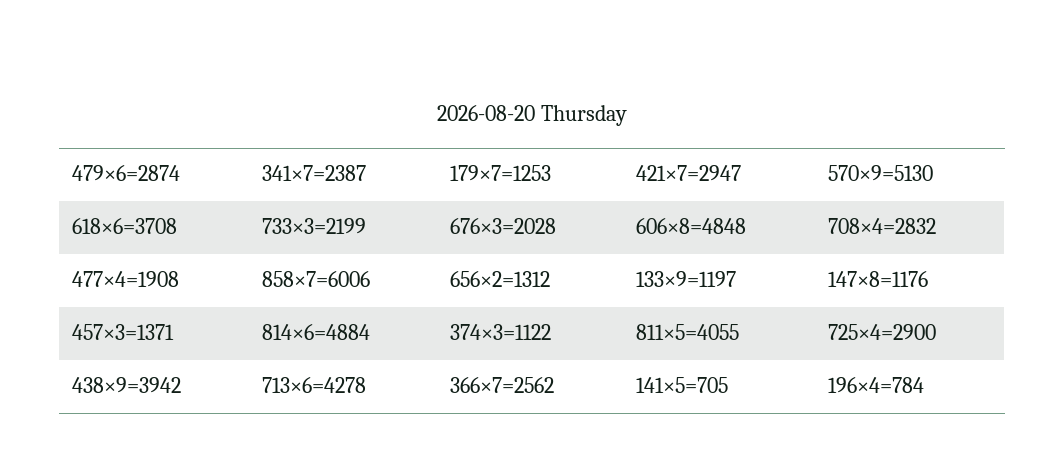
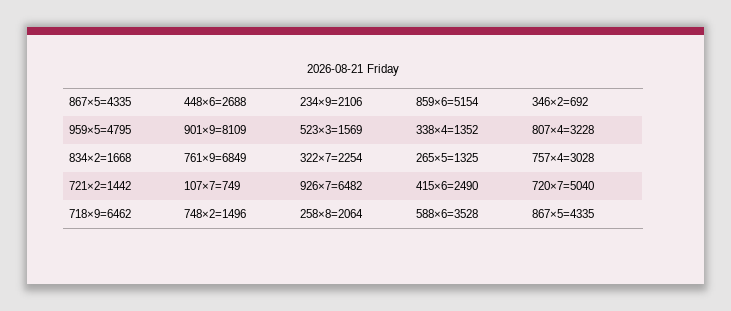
[437,105,627,126] [72,165,181,181] [262,165,367,181] [450,165,552,181] [636,165,742,181] [828,165,934,181] [72,218,178,234] [262,218,367,234] [450,218,557,234] [636,218,747,234] [828,218,937,234] [72,271,180,287] [262,271,371,287] [450,271,551,287] [636,271,737,287] [828,271,929,287] [72,324,175,340] [262,324,371,340] [450,324,552,340] [636,324,740,340] [828,324,937,340] [72,377,182,393] [262,377,367,393] [450,377,555,393] [636,377,729,393] [828,377,925,393] 2026-08-20 Thursday // 479×6=2874 | 341×7=2387 | 179×7=1253 | 421×7=2947 | 570×9=5130 // 618×6=3708 | 733×3=2199 | 676×3=2028 | 606×8=4848 | 708×4=2832 // 477×4=1908 | 858×7=6006 | 656×2=1312 | 133×9=1197 | 147×8=1176 // 457×3=1371 | 814×6=4884 | 374×3=1122 | 811×5=4055 | 725×4=2900 // 438×9=3942 | 713×6=4278 | 366×7=2562 | 141×5=705 | 196×4=784 -> [307,64,399,76] [68,97,131,106] [183,97,246,106] [299,97,362,106] [415,97,479,106] [531,97,588,106] [68,125,131,134] [183,125,246,134] [299,125,362,134] [415,125,478,134] [531,125,594,134] [68,153,131,162] [183,153,246,162] [299,153,363,162] [415,153,478,162] [531,153,594,162] [68,181,131,190] [183,181,240,190] [299,181,362,190] [415,181,478,190] [531,181,594,190] [68,209,131,218] [183,209,246,218] [299,209,363,218] [415,209,478,218] [531,209,594,218] 2026-08-21 Friday // 867×5=4335 | 448×6=2688 | 234×9=2106 | 859×6=5154 | 346×2=692 // 959×5=4795 | 901×9=8109 | 523×3=1569 | 338×4=1352 | 807×4=3228 // 834×2=1668 | 761×9=6849 | 322×7=2254 | 265×5=1325 | 757×4=3028 // 721×2=1442 | 107×7=749 | 926×7=6482 | 415×6=2490 | 720×7=5040 // 718×9=6462 | 748×2=1496 | 258×8=2064 | 588×6=3528 | 867×5=4335

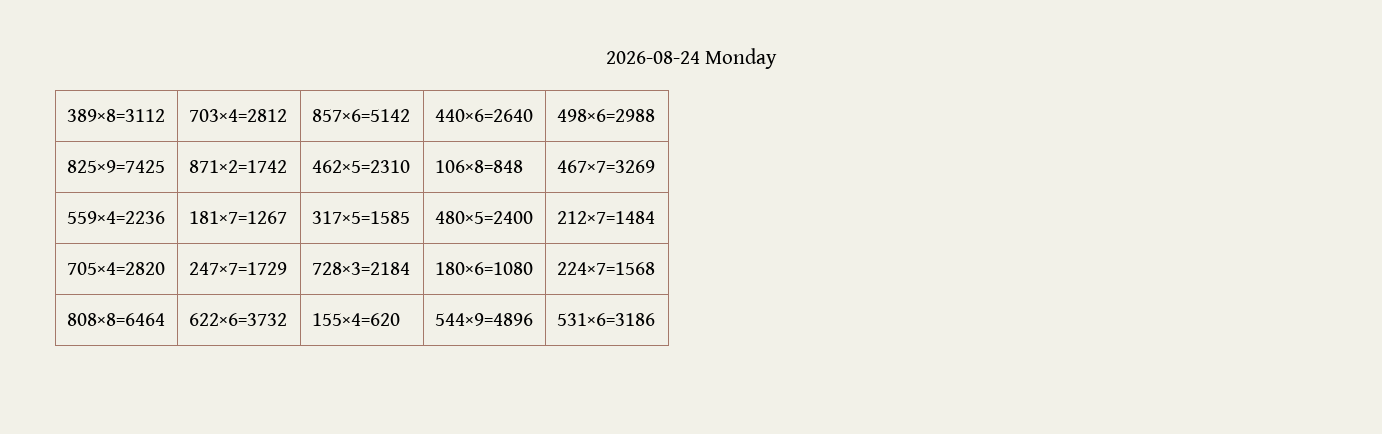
[307,64,399,76] [68,97,131,106] [183,97,246,106] [299,97,362,106] [415,97,479,106] [531,97,588,106] [68,125,131,134] [183,125,246,134] [299,125,362,134] [415,125,478,134] [531,125,594,134] [68,153,131,162] [183,153,246,162] [299,153,363,162] [415,153,478,162] [531,153,594,162] [68,181,131,190] [183,181,240,190] [299,181,362,190] [415,181,478,190] [531,181,594,190] [68,209,131,218] [183,209,246,218] [299,209,363,218] [415,209,478,218] [531,209,594,218] 2026-08-21 Friday // 867×5=4335 | 448×6=2688 | 234×9=2106 | 859×6=5154 | 346×2=692 // 959×5=4795 | 901×9=8109 | 523×3=1569 | 338×4=1352 | 807×4=3228 // 834×2=1668 | 761×9=6849 | 322×7=2254 | 265×5=1325 | 757×4=3028 // 721×2=1442 | 107×7=749 | 926×7=6482 | 415×6=2490 | 720×7=5040 // 718×9=6462 | 748×2=1496 | 258×8=2064 | 588×6=3528 | 867×5=4335 -> [605,48,778,69] [66,109,165,122] [188,109,287,122] [311,109,410,122] [434,109,533,122] [556,109,655,122] [66,160,165,173] [188,160,287,173] [311,160,410,173] [434,160,523,173] [556,160,655,173] [66,211,165,224] [188,211,287,224] [311,211,410,224] [434,211,533,224] [556,211,655,224] [66,262,165,275] [188,262,287,275] [311,262,410,275] [434,262,533,275] [556,262,655,275] [66,313,165,326] [188,313,287,326] [311,313,400,326] [434,313,533,326] [556,313,655,326] 2026-08-24 Monday // 389×8=3112 | 703×4=2812 | 857×6=5142 | 440×6=2640 | 498×6=2988 // 825×9=7425 | 871×2=1742 | 462×5=2310 | 106×8=848 | 467×7=3269 // 559×4=2236 | 181×7=1267 | 317×5=1585 | 480×5=2400 | 212×7=1484 // 705×4=2820 | 247×7=1729 | 728×3=2184 | 180×6=1080 | 224×7=1568 // 808×8=6464 | 622×6=3732 | 155×4=620 | 544×9=4896 | 531×6=3186

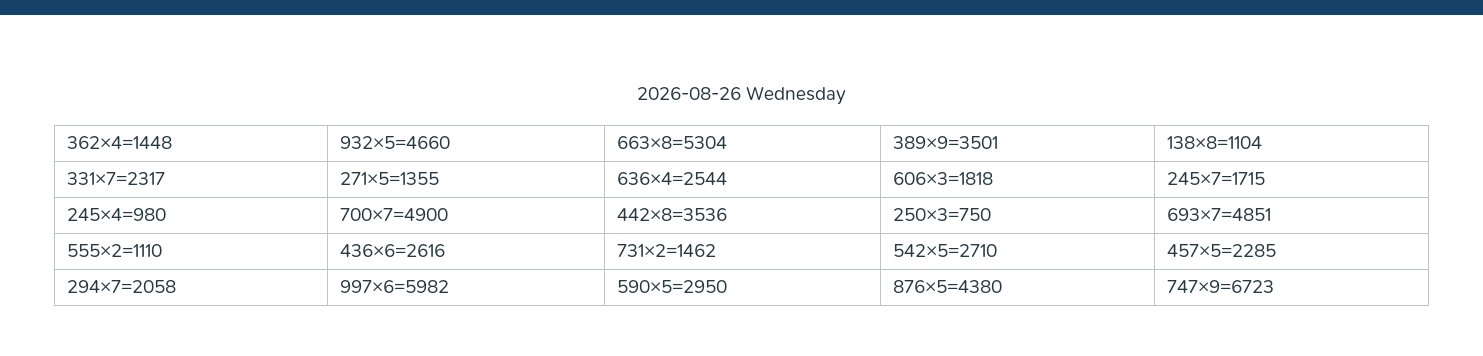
[605,48,778,69] [66,109,165,122] [188,109,287,122] [311,109,410,122] [434,109,533,122] [556,109,655,122] [66,160,165,173] [188,160,287,173] [311,160,410,173] [434,160,523,173] [556,160,655,173] [66,211,165,224] [188,211,287,224] [311,211,410,224] [434,211,533,224] [556,211,655,224] [66,262,165,275] [188,262,287,275] [311,262,410,275] [434,262,533,275] [556,262,655,275] [66,313,165,326] [188,313,287,326] [311,313,400,326] [434,313,533,326] [556,313,655,326] 2026-08-24 Monday // 389×8=3112 | 703×4=2812 | 857×6=5142 | 440×6=2640 | 498×6=2988 // 825×9=7425 | 871×2=1742 | 462×5=2310 | 106×8=848 | 467×7=3269 // 559×4=2236 | 181×7=1267 | 317×5=1585 | 480×5=2400 | 212×7=1484 // 705×4=2820 | 247×7=1729 | 728×3=2184 | 180×6=1080 | 224×7=1568 // 808×8=6464 | 622×6=3732 | 155×4=620 | 544×9=4896 | 531×6=3186 -> [636,86,847,105] [67,136,173,149] [340,136,451,149] [617,136,728,149] [893,136,999,149] [1167,136,1263,149] [67,172,166,185] [340,172,440,185] [617,172,728,185] [893,172,994,185] [1167,172,1266,185] [67,208,167,221] [340,208,449,221] [617,208,728,221] [893,208,992,221] [1167,208,1272,221] [67,244,163,257] [340,244,446,257] [617,244,717,257] [893,244,998,257] [1167,244,1277,257] [67,280,177,293] [340,280,450,293] [617,280,728,293] [893,280,1003,293] [1167,280,1275,293] 2026-08-26 Wednesday // 362×4=1448 | 932×5=4660 | 663×8=5304 | 389×9=3501 | 138×8=1104 // 331×7=2317 | 271×5=1355 | 636×4=2544 | 606×3=1818 | 245×7=1715 // 245×4=980 | 700×7=4900 | 442×8=3536 | 250×3=750 | 693×7=4851 // 555×2=1110 | 436×6=2616 | 731×2=1462 | 542×5=2710 | 457×5=2285 // 294×7=2058 | 997×6=5982 | 590×5=2950 | 876×5=4380 | 747×9=6723

